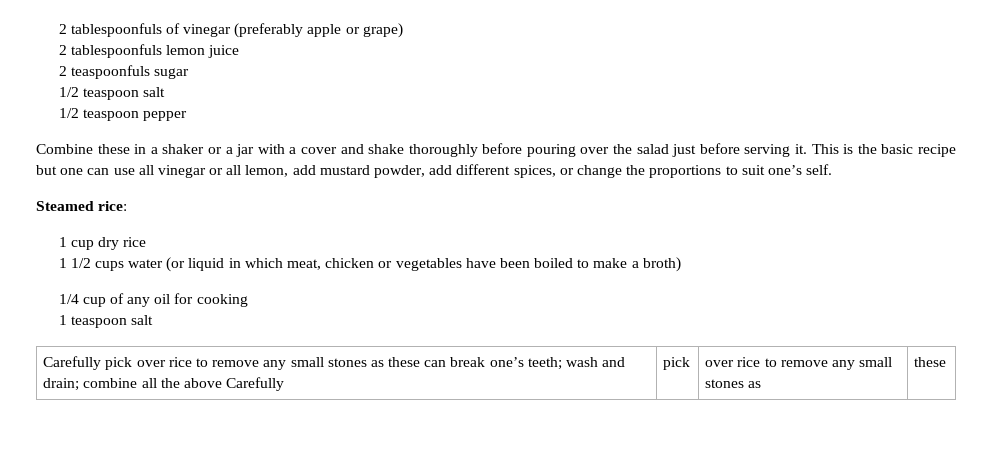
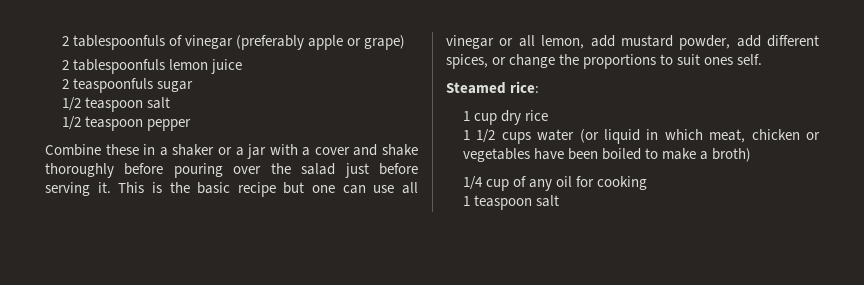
[767,165,802,175] one’s -> [704,57,734,65] ones
[43,356,626,370] [43,377,285,391] [663,357,691,370] [705,357,893,370] [705,379,762,388] [914,357,947,367] // Carefully pick over rice to remove any small stones as these can break one’s teeth; wash and drain; combine all the above Carefully | pick | over rice to remove any small stones as | these -> (560, 201) none

